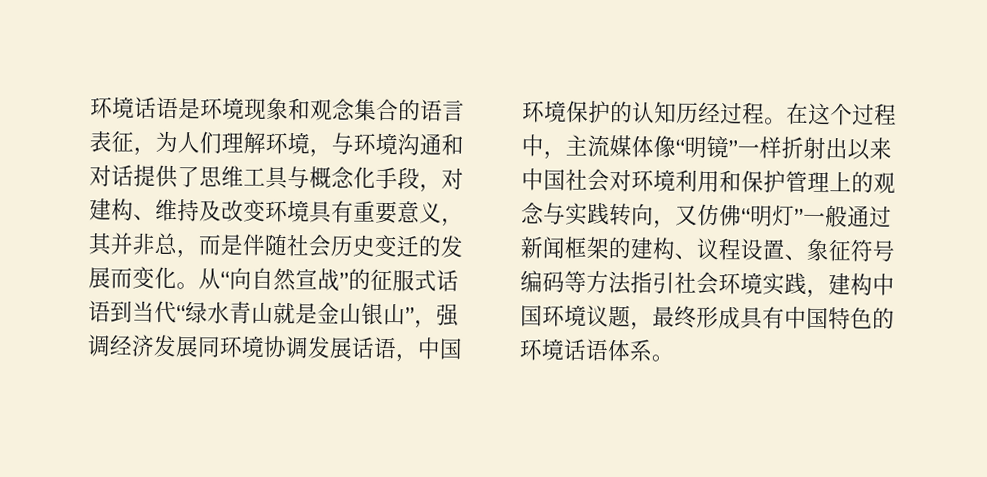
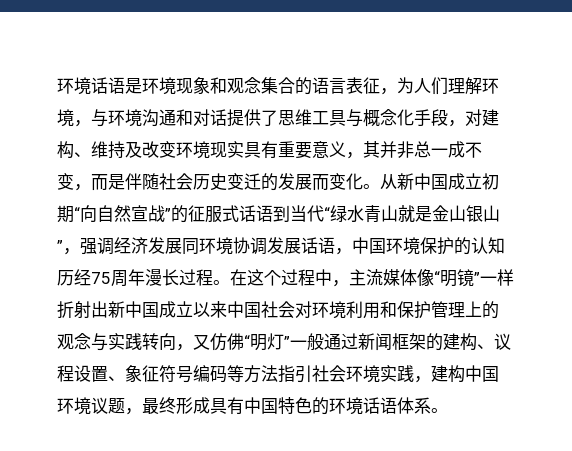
(310, 211) none -> [210,141,244,158] 现实
(178, 243) none -> [431,141,482,158] [57,173,74,190] 一成不变
(221, 279) none -> [397,173,499,190] [57,205,74,223] 新中国成立初期
(721, 112) none -> [91,269,179,287] 75周年漫长
(848, 148) none -> [108,301,193,318] 新中国成立

